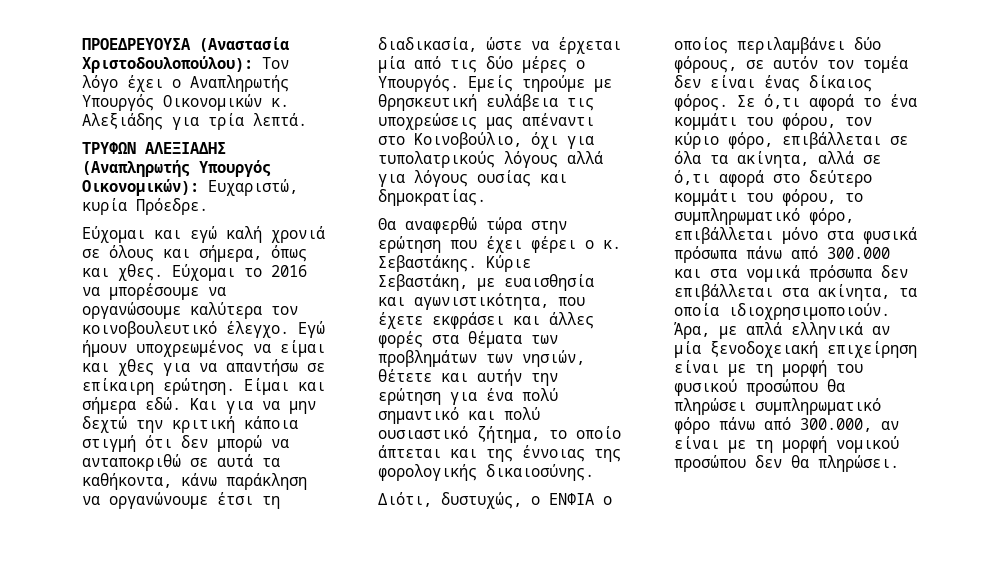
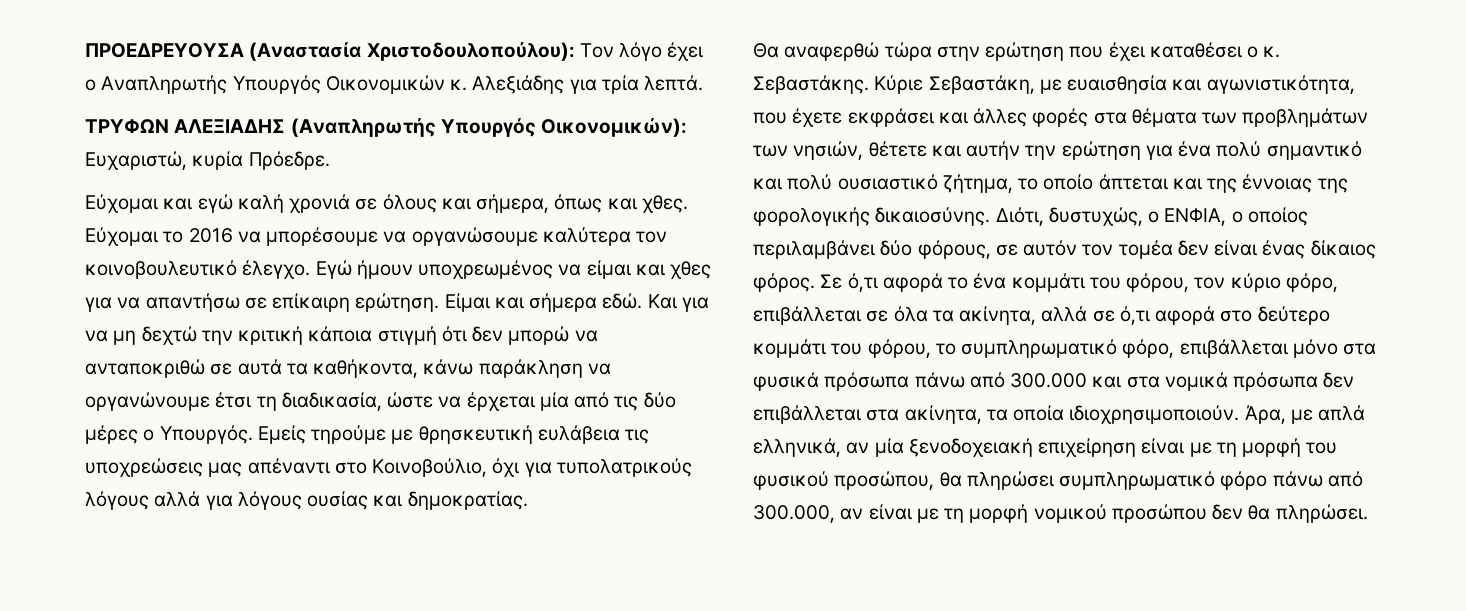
[289,401,316,414] μην -> [113,330,137,345] μη
[531,236,576,253] φέρει -> [1149,42,1242,58] καταθέσει
(594, 472) // -> (991, 216) none
[549,493,594,505] ΕΝΦΙΑ -> [1164,208,1227,226] ΕΝΦΙΑ,
[791,322,863,339] ελληνικά -> [753,438,841,457] ελληνικά,
[746,379,818,396] προσώπου -> [834,471,935,490] προσώπου,

